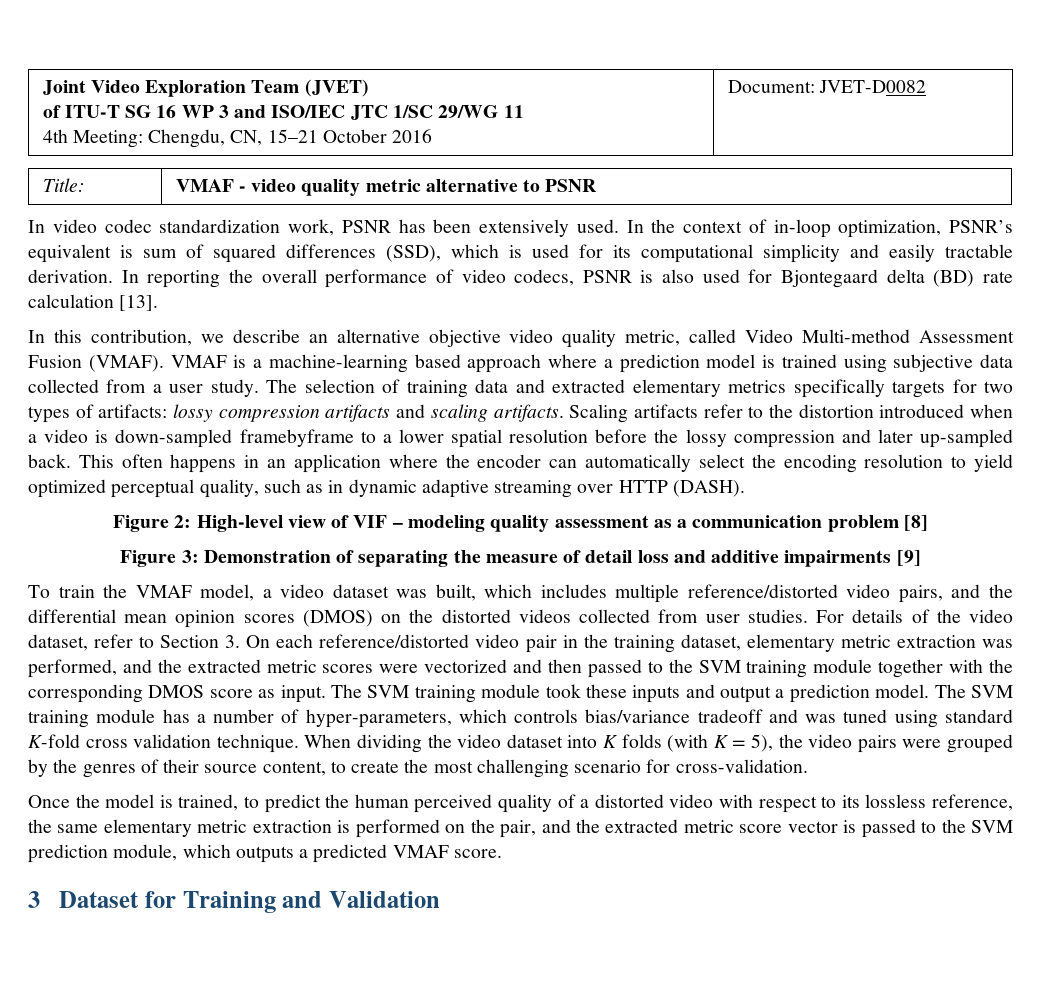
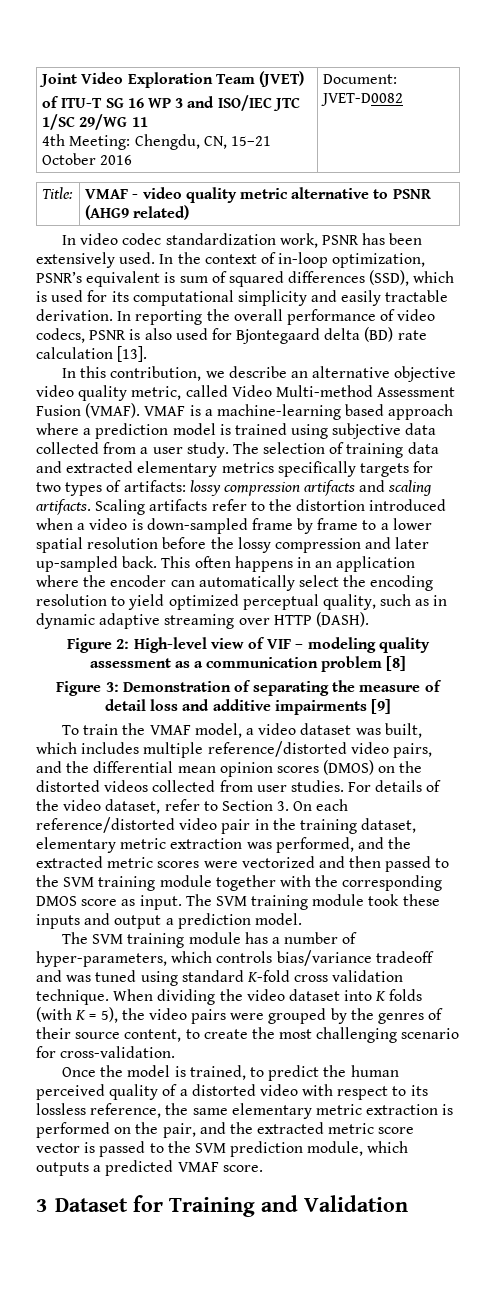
(597, 185) none -> [85,205,190,220] (AHG9 related)
[239,429,354,447] framebyframe -> [251,518,359,534] frame by frame
(930, 691) none -> (302, 919) //

